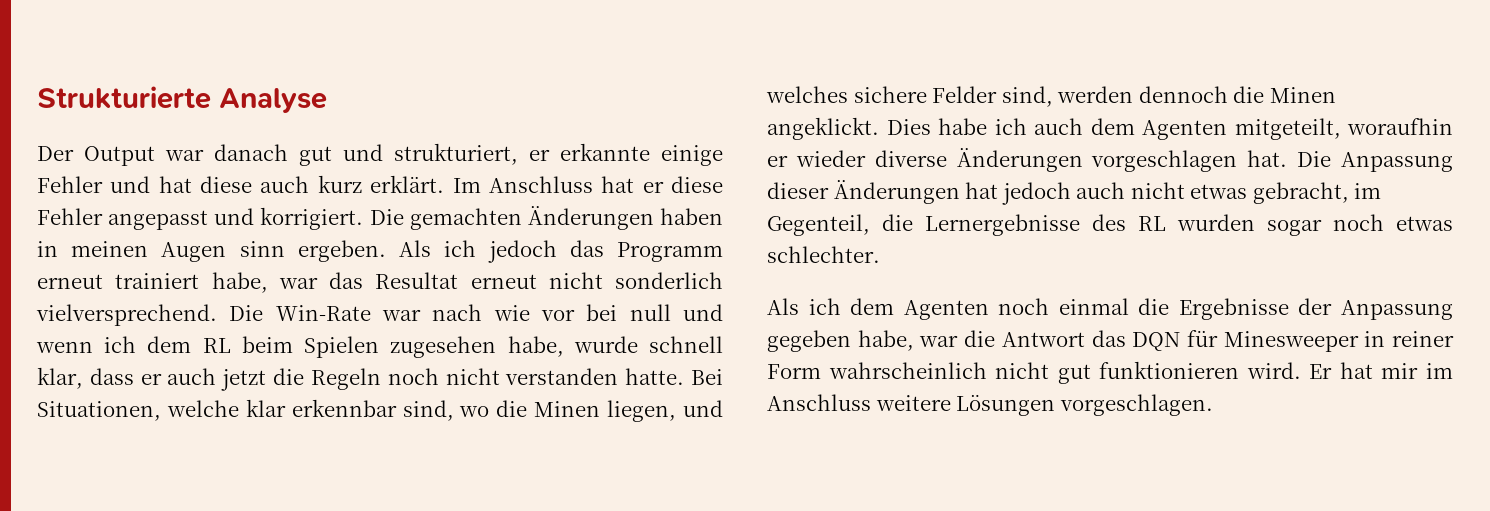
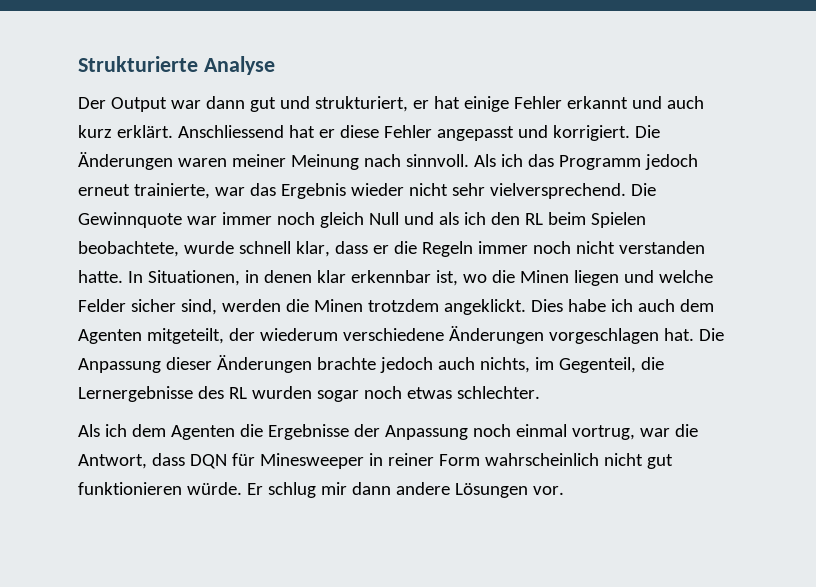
[214,144,288,161] danach -> [205,96,245,109] dann
[560,143,650,161] erkannte -> [433,96,460,109] hat
[110,176,253,193] und hat diese -> [566,96,662,109] erkannt und
[452,176,593,193] Im Anschluss -> [177,125,284,138] Anschliessend
[409,206,723,230] [37,240,557,263] gemachten Änderungen haben in meinen Augen sinn ergeben. Als ich jedoch -> [78,152,523,170] Änderungen waren meiner Meinung nach sinnvoll. Als ich
[37,272,723,293] [36,304,724,326] [36,336,192,353] erneut trainiert habe, war das Resultat erneut nicht sonderlich vielversprechend. Die Win-Rate war nach wie vor bei null und wenn ich dem -> [644,154,698,170] [78,183,656,199] [78,212,520,228] jedoch erneut trainierte, war das Ergebnis wieder nicht sehr vielversprechend. Die Gewinnquote war immer noch gleich Null und als ich den
[390,336,564,358] zugesehen habe, -> [78,241,179,257] beobachtete,
[167,368,267,391] auch jetzt -> (389, 249) none
(381, 379) none -> [477,241,528,254] immer
[691,369,723,385] [37,400,239,421] Bei Situationen, welche -> [127,270,312,286] In Situationen, in denen
[402,400,454,421] sind, -> [435,270,458,286] ist,
[607,400,724,422] [766,86,998,103] liegen, und welches sichere Felder -> [573,270,713,286] [78,299,176,312] liegen und welche Felder sicher
[1138,86,1336,103] dennoch die Minen -> [285,299,439,312] die Minen trotzdem
[1347,118,1453,135] [767,150,947,167] woraufhin er wieder diverse -> [228,328,444,341] der wiederum verschiedene
[965,182,999,199] hat -> [316,357,376,370] brachte
[1130,182,1349,204] nicht etwas gebracht, -> [479,357,530,373] nichts,
[998,298,1129,315] noch einmal -> (235, 432) none
[767,330,1126,352] gegeben habe, war die Antwort das -> [472,424,698,440] [78,453,185,469] noch einmal vortrug, war die Antwort, dass
[1246,362,1453,379] [767,394,1213,416] wird. Er hat mir im Anschluss weitere Lösungen vorgeschlagen. -> [186,482,564,498] würde. Er schlug mir dann andere Lösungen vor.

